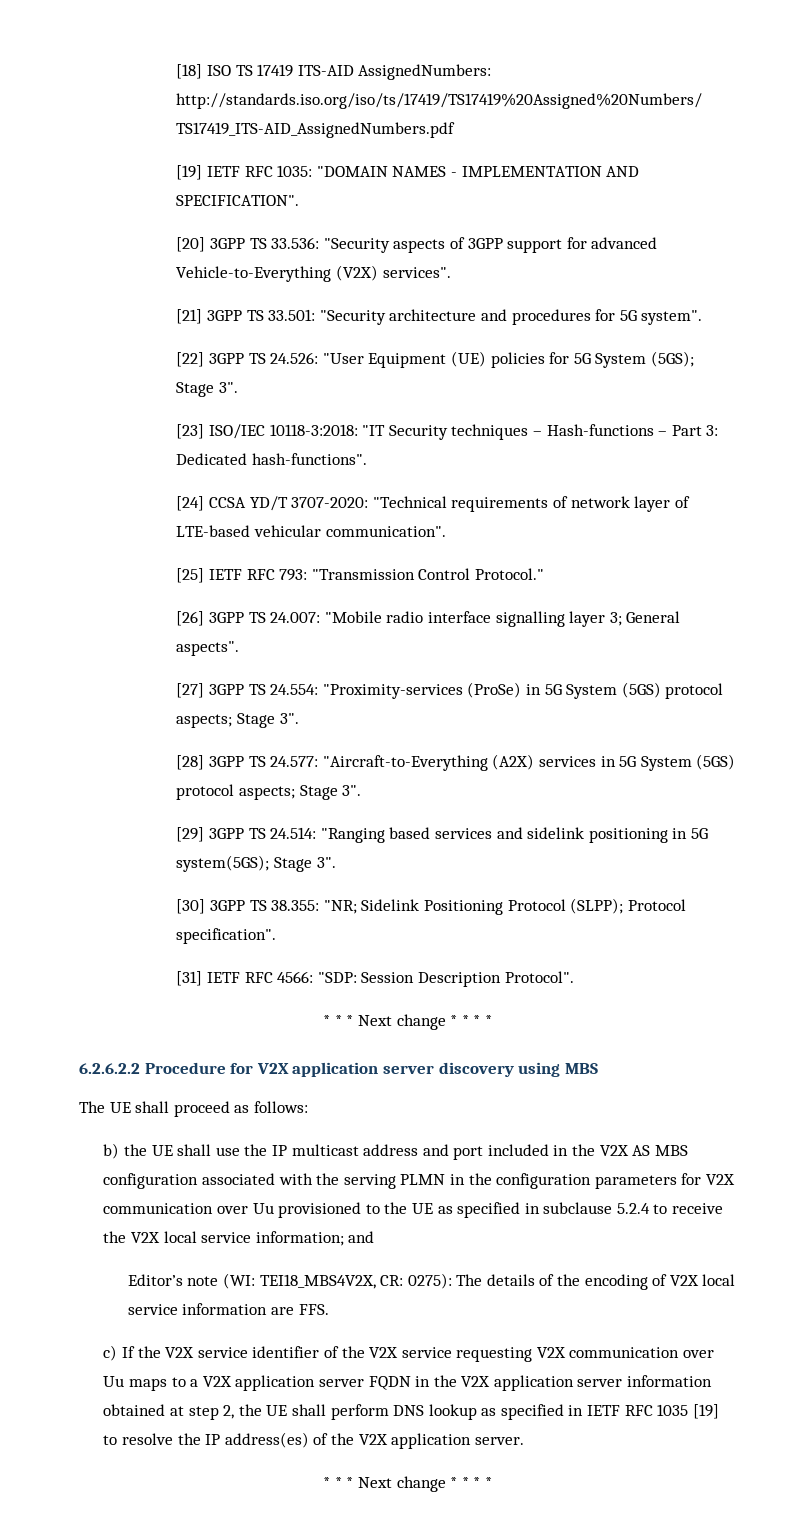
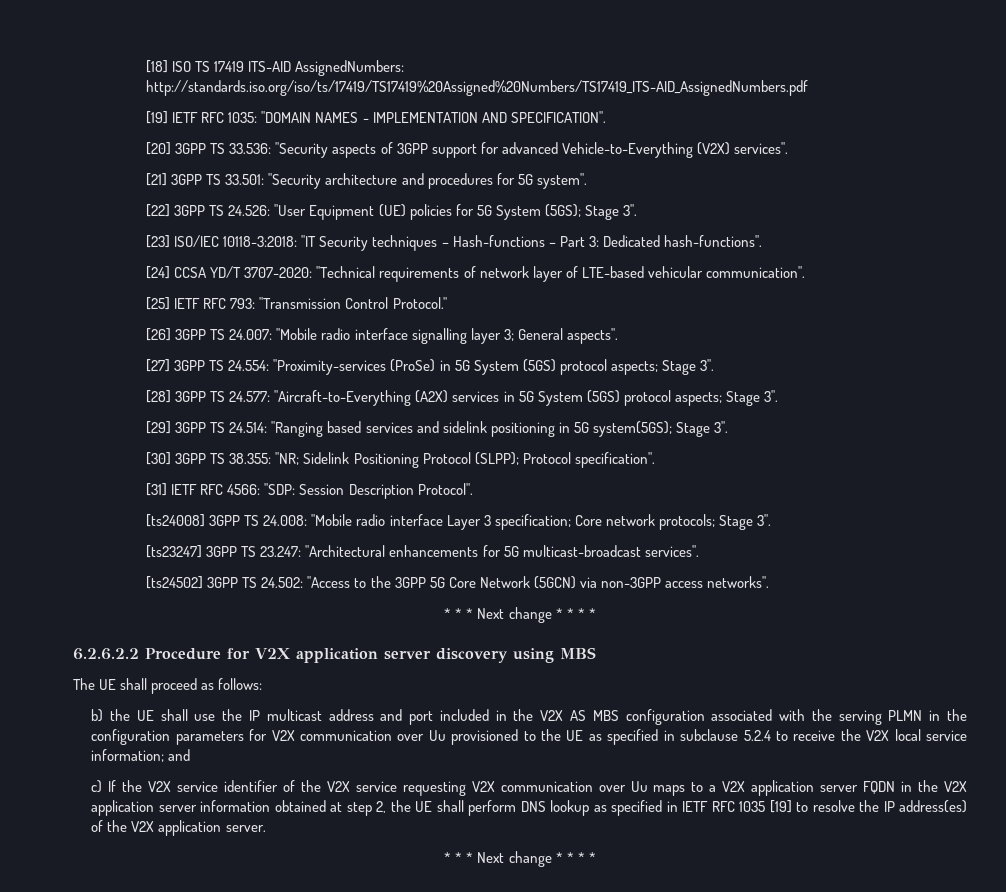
(574, 977) none -> [146,514,771,530] [146,545,699,558] [146,576,769,589] // [ts24008] 3GPP TS 24.008: "Mobile radio interface Layer 3 specification; Core network protocols; Stage 3". // [ts23247] 3GPP TS 23.247: "Architectural enhancements for 5G multicast-broadcast services". // [ts24502] 3GPP TS 24.502: "Access to the 3GPP 5G Core Network (5GCN) via non-3GPP access networks".
[127,1273,736,1290] [127,1303,329,1315] // Editor’s note (WI: TEI18_MBS4V2X, CR: 0275): The details of the encoding of V2X local service information are FFS. -> (191, 755) none

